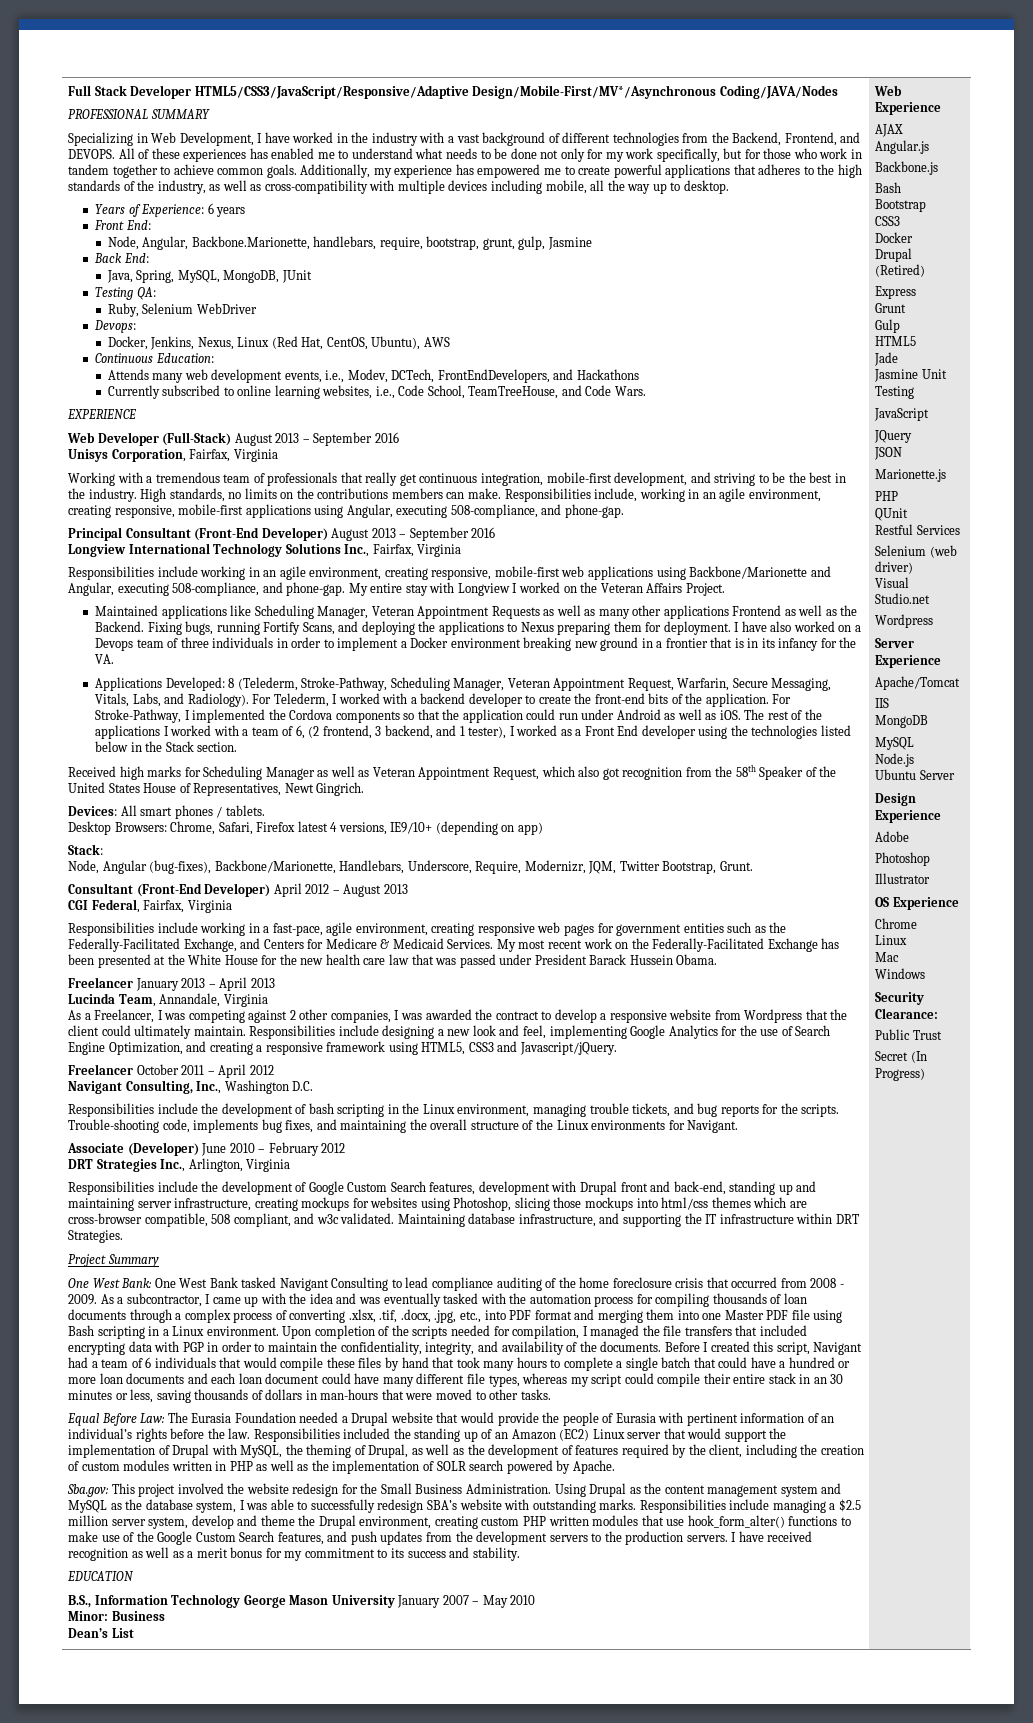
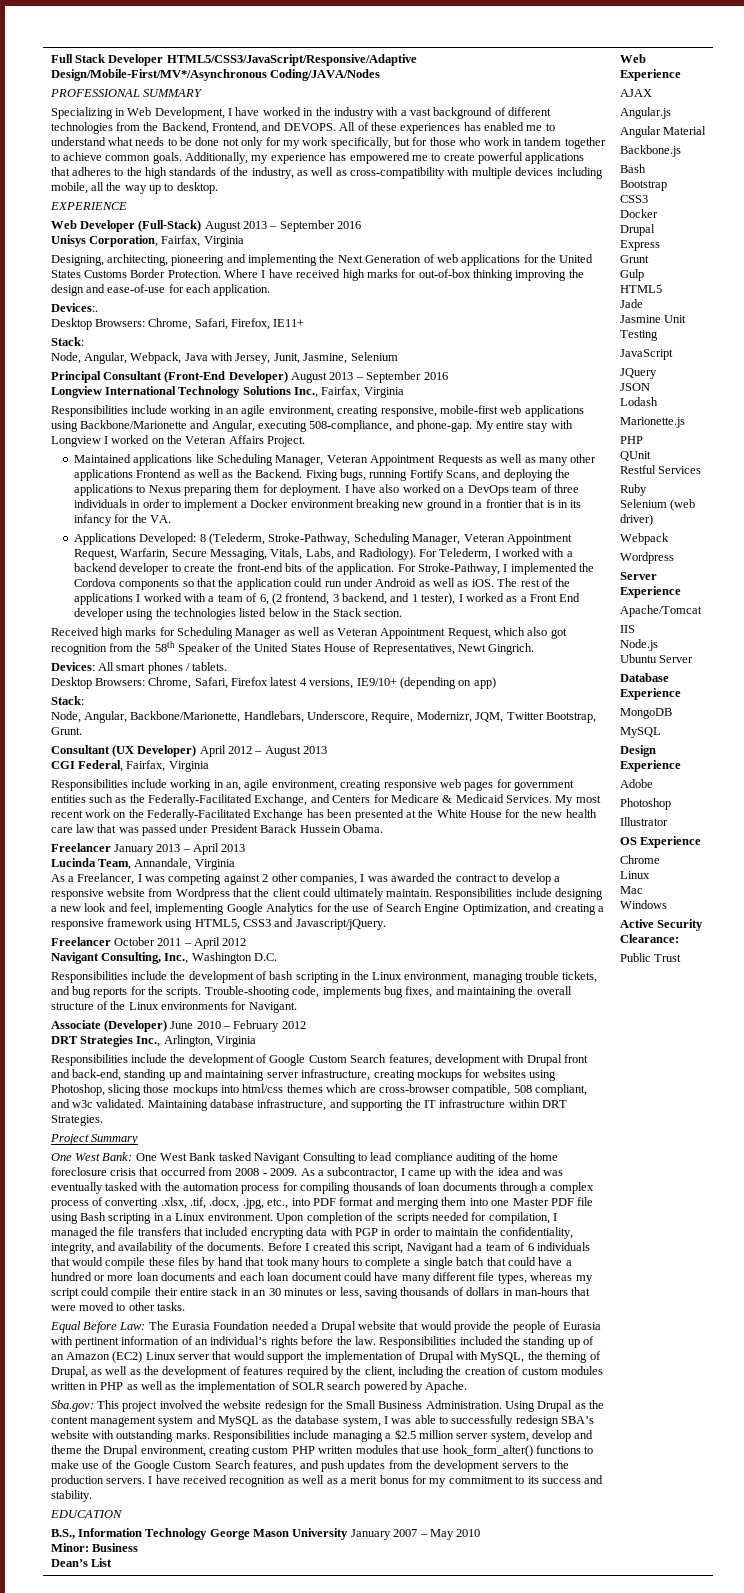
[95,203,246,217] [94,220,151,230] [107,236,592,250] [94,253,149,263] [106,270,312,283] [95,287,156,300] [107,303,257,317] [94,320,137,333] [107,336,450,350] [95,353,214,363] [107,369,639,383] [107,385,646,399] // Years of Experience: 6 years // Front End: // Node, Angular, Backbone.Marionette, handlebars, require, bootstrap, grunt, gulp, Jasmine // Back End: // Java, Spring, MySQL, MongoDB, JUnit // Testing QA: // Ruby, Selenium WebDriver // Devops: // Docker, Jenkins, Nexus, Linux (Red Hat, CentOS, Ubuntu), AWS // Continuous Education: // Attends many web development events, i.e., Modev, DCTech, FrontEndDevelopers, and Hackathons // Currently subscribed to online learning websites, i.e., Code School, TeamTreeHouse, and Code Wars. -> (218, 188) none
[68,472,846,486] [68,488,821,502] [68,504,624,518] Working with a tremendous team of professionals that really get continuous integration, mobile-first development, and striving to be the best in the industry. High standards, no limits on the contributions members can make. Responsibilities include, working in an agile environment, creating responsive, mobile-first applications using Angular, executing 508-compliance, and phone-gap. -> [50,254,594,266] [50,269,584,281] [50,284,271,296] [50,303,98,312] [50,318,305,330] [50,337,84,346] [50,352,398,364] Designing, architecting, pioneering and implementing the Next Generation of web applications for the United States Customs Border Protection. Where I have received high marks for out-of-box thinking improving the design and ease-of-use for each application. // Devices:. // Desktop Browsers: Chrome, Safari, Firefox, IE11+ // Stack: // Node, Angular, Webpack, Java with Jersey, Junit, Jasmine, Selenium
[95,638,134,651] Devops -> [467,485,509,496] DevOps
[102,860,212,874] Angular (bug-fixes), -> [83,711,127,723] Angular,
[136,883,202,897] (Front-End -> [111,745,134,757] (UX
[263,923,323,936] a fast-pace, -> [226,782,242,791] an,
(930, 147) none -> [619,126,706,138] // Angular Material
[875,264,926,277] (Retired) -> (655, 230) none
(903, 453) none -> [619,397,658,406] // Lodash
(960, 530) none -> [619,484,647,496] // Ruby
[875,577,910,588] [875,593,931,604] Visual Studio.net -> [619,533,669,545] Webpack
[875,715,929,728] [875,737,915,750] // MongoDB // MySQL -> (635, 629) none
(955, 775) none -> [619,673,669,682] [619,688,681,700] [619,708,672,719] [619,727,661,738] // Database Experience // MongoDB // MySQL
(926, 973) none -> [619,919,654,928] Active
[875,1051,927,1063] [875,1068,926,1081] // Secret (In Progress) -> (681, 958) none

